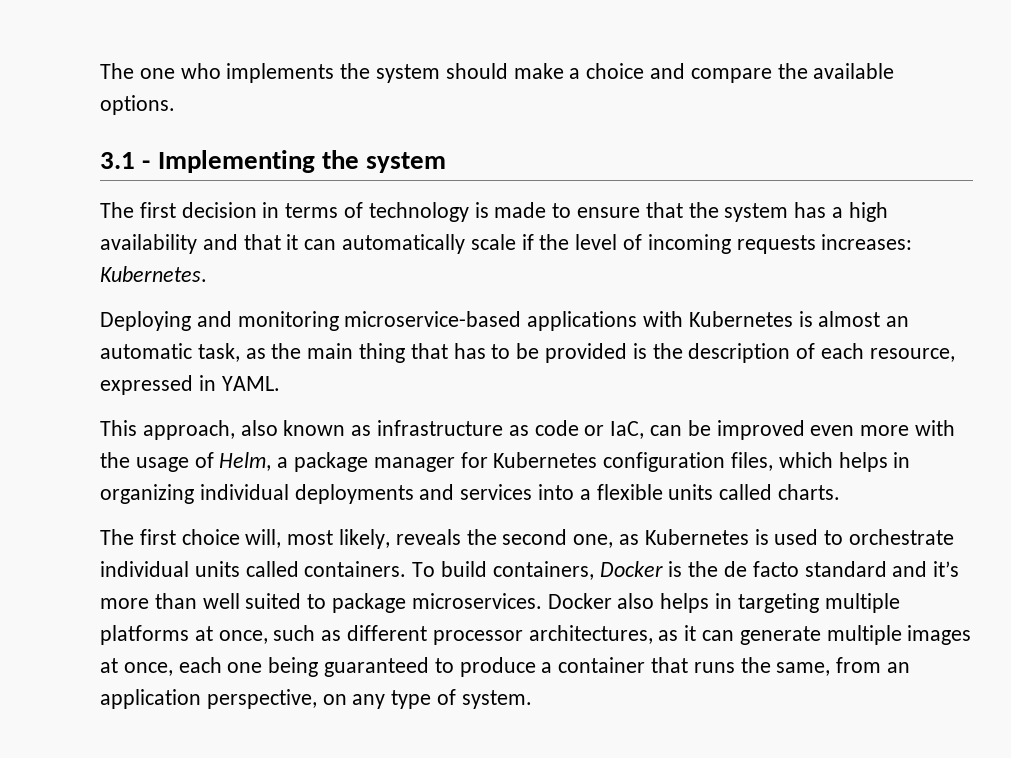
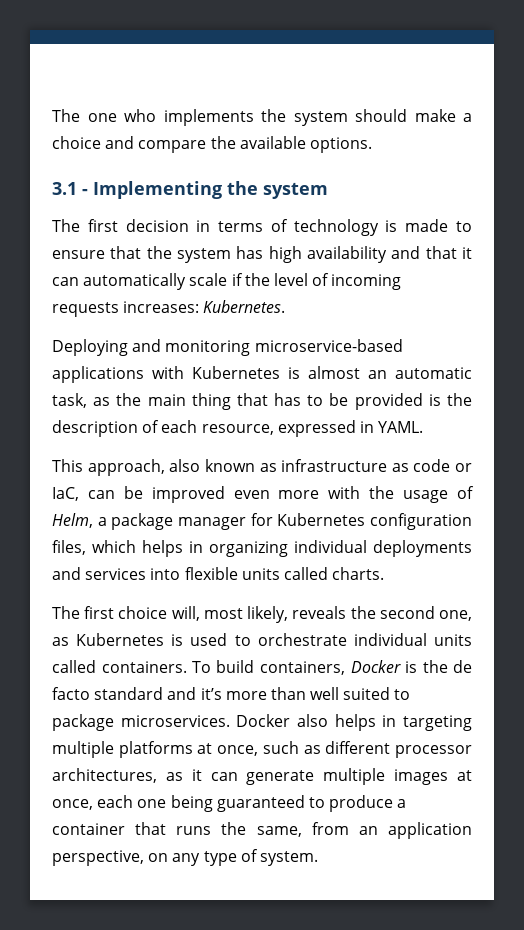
[832,207,844,218] a -> (264, 252) none
[579,489,591,500] a -> (181, 574) none

